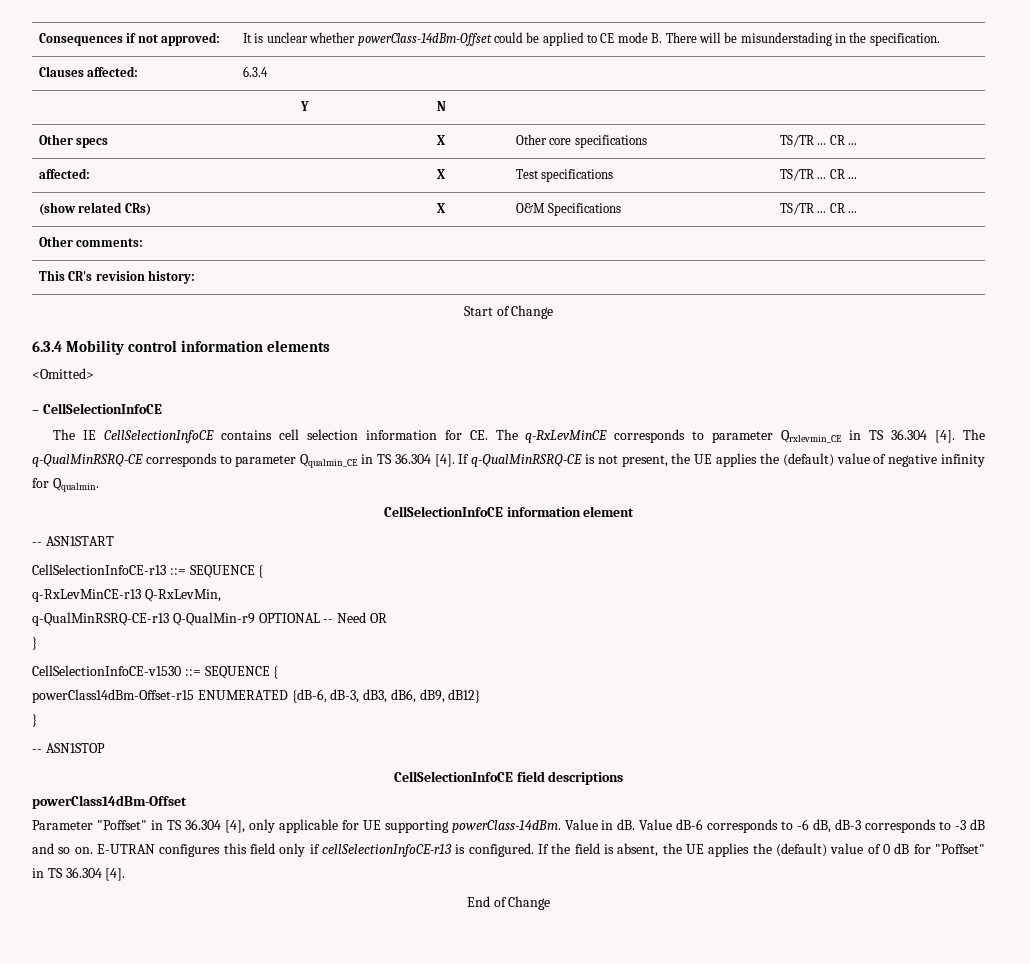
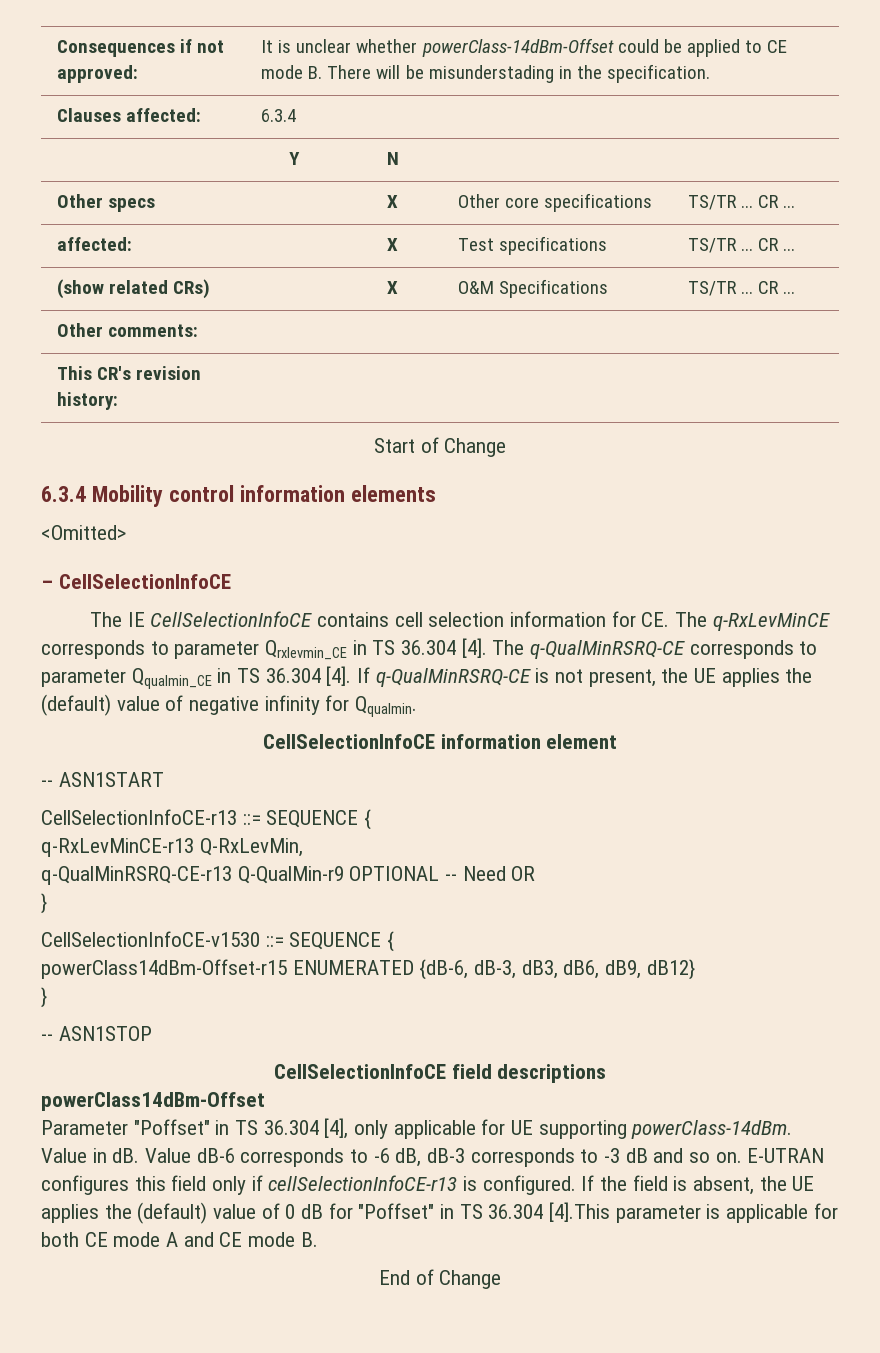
[105,868,126,881] [4]. -> [549,1202,838,1223] [41,1232,318,1247] [4].This parameter is applicable for both CE mode A and CE mode B.

